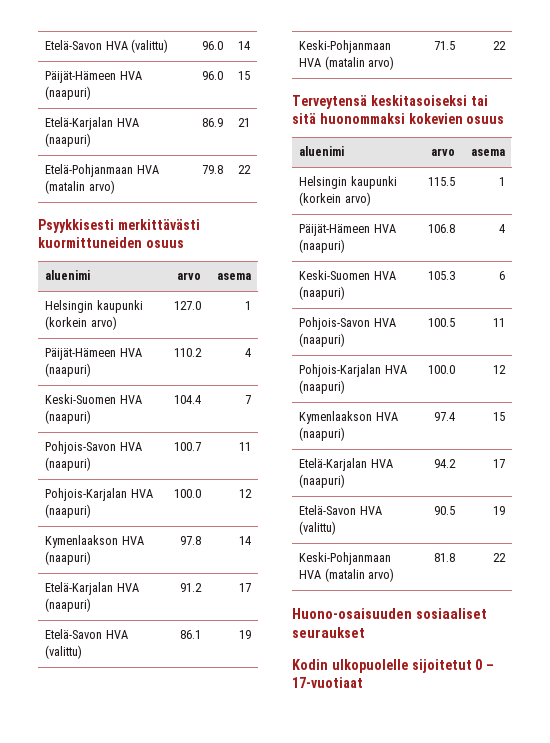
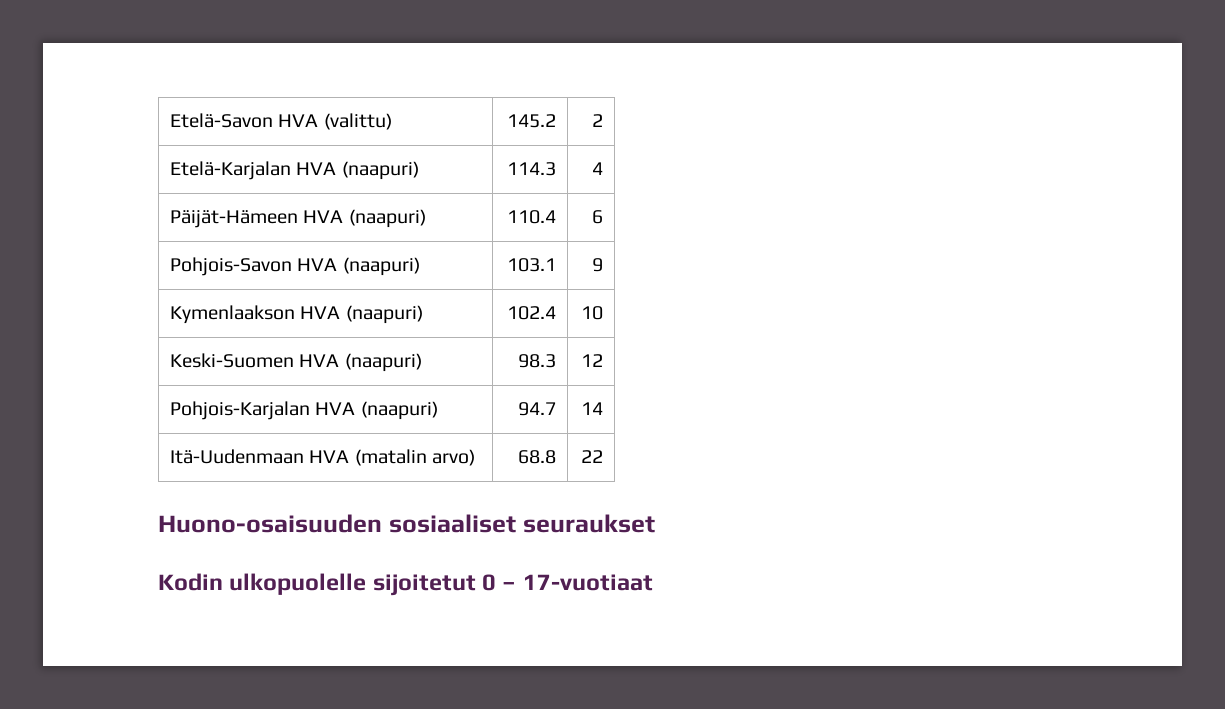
[45,39,169,53] [201,41,223,50] [237,41,250,50] [45,71,142,83] [45,86,92,100] [201,71,223,80] [237,71,250,80] [45,117,139,130] [45,133,92,147] [201,118,223,127] [237,118,250,127] [45,164,159,177] [45,180,115,194] [201,165,223,174] [237,165,251,174] [38,219,200,233] [38,237,184,248] [45,270,91,280] [176,272,201,280] [216,273,251,280] [45,300,143,313] [45,316,117,330] [173,301,201,310] [244,301,251,310] [45,348,142,360] [45,363,92,377] [173,348,202,357] [244,348,251,357] [45,394,142,404] [45,410,92,424] [173,395,201,404] [244,395,251,404] [45,441,142,454] [45,457,92,471] [173,442,201,451] [238,442,251,451] [45,488,153,501] [45,504,92,518] [173,489,201,498] [238,489,252,498] [45,535,144,548] [45,551,92,565] [179,536,201,545] [238,536,251,545] [45,582,139,595] [45,598,92,612] [179,583,202,592] [238,583,251,592] [45,629,128,639] [45,645,83,659] [179,630,201,639] [238,630,251,639] [299,40,392,53] [299,56,395,70] [433,41,455,50] [492,41,506,50] [292,95,488,109] [292,113,505,124] [299,146,345,156] [430,148,455,156] [470,149,505,156] [299,176,397,189] [299,192,371,206] [427,177,455,186] [498,177,505,186] [299,224,396,236] [299,239,346,253] [427,224,455,233] [498,224,505,233] [299,270,396,280] [299,286,346,300] [427,271,455,280] [498,271,505,280] [299,317,396,330] [299,333,346,347] [427,318,455,327] [492,318,505,327] [299,364,407,377] [299,380,346,394] [427,365,455,374] [492,365,506,374] [299,411,398,424] [299,427,346,441] [433,412,455,421] [492,412,505,421] [299,458,393,471] [299,474,346,488] [433,459,456,468] [492,459,505,468] [299,505,382,515] [299,521,337,535] [433,506,455,515] [492,506,505,515] [299,552,392,565] [299,568,395,582] [433,553,455,562] Etelä-Savon HVA (valittu) | 96.0 | 14 // Päijät-Hämeen HVA (naapuri) | 96.0 | 15 // Etelä-Karjalan HVA (naapuri) | 86.9 | 21 // Etelä-Pohjanmaan HVA (matalin arvo) | 79.8 | 22 // Psyykkisesti merkittävästi kuormittuneiden osuus // aluenimi | arvo | asema // Helsingin kaupunki (korkein arvo) | 127.0 | 1 // Päijät-Hämeen HVA (naapuri) | 110.2 | 4 // Keski-Suomen HVA (naapuri) | 104.4 | 7 // Pohjois-Savon HVA (naapuri) | 100.7 | 11 // Pohjois-Karjalan HVA (naapuri) | 100.0 | 12 // Kymenlaakson HVA (naapuri) | 97.8 | 14 // Etelä-Karjalan HVA (naapuri) | 91.2 | 17 // Etelä-Savon HVA (valittu) | 86.1 | 19 // Keski-Pohjanmaan HVA (matalin arvo) | 71.5 | 22 // Terveytensä keskitasoiseksi tai sitä huonommaksi kokevien osuus // aluenimi | arvo | asema // Helsingin kaupunki (korkein arvo) | 115.5 | 1 // Päijät-Hämeen HVA (naapuri) | 106.8 | 4 // Keski-Suomen HVA (naapuri) | 105.3 | 6 // Pohjois-Savon HVA (naapuri) | 100.5 | 11 // Pohjois-Karjalan HVA (naapuri) | 100.0 | 12 // Kymenlaakson HVA (naapuri) | 97.4 | 15 // Etelä-Karjalan HVA (naapuri) | 94.2 | 17 // Etelä-Savon HVA (valittu) | 90.5 | 19 // Keski-Pohjanmaan HVA (matalin arvo) | 81.8 -> [170,113,392,130] [506,114,556,128] [591,114,603,127] [170,161,419,180] [506,162,556,176] [591,162,603,175] [170,209,426,228] [506,210,556,224] [591,210,603,224] [170,257,420,276] [506,258,556,272] [591,258,603,272] [170,305,423,324] [506,306,556,320] [580,306,603,320] [170,353,422,372] [517,354,556,368] [580,354,603,367] [170,401,438,420] [517,402,556,416] [580,402,603,415] [170,449,476,466] [517,450,556,464] Etelä-Savon HVA (valittu) | 145.2 | 2 // Etelä-Karjalan HVA (naapuri) | 114.3 | 4 // Päijät-Hämeen HVA (naapuri) | 110.4 | 6 // Pohjois-Savon HVA (naapuri) | 103.1 | 9 // Kymenlaakson HVA (naapuri) | 102.4 | 10 // Keski-Suomen HVA (naapuri) | 98.3 | 12 // Pohjois-Karjalan HVA (naapuri) | 94.7 | 14 // Itä-Uudenmaan HVA (matalin arvo) | 68.8

